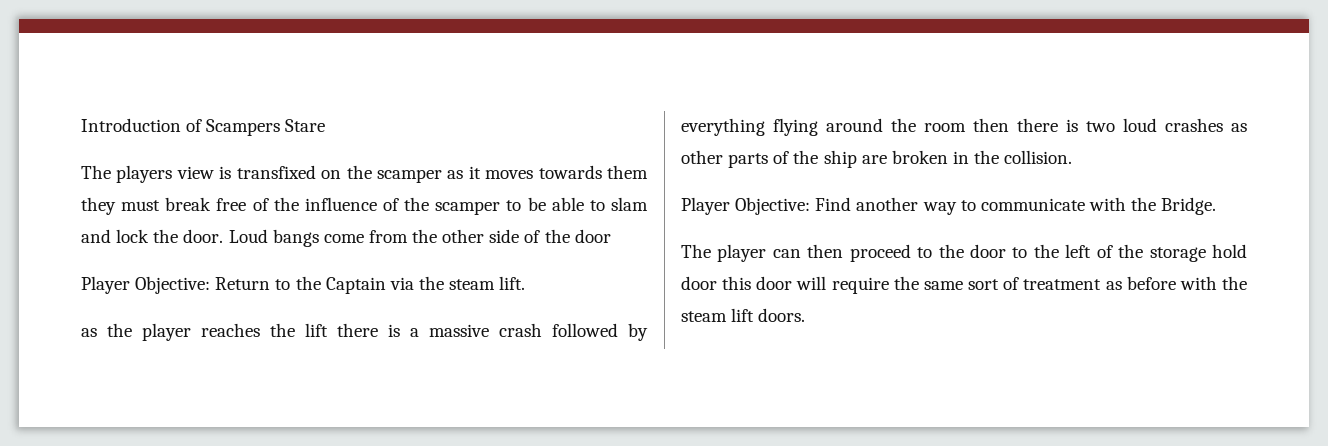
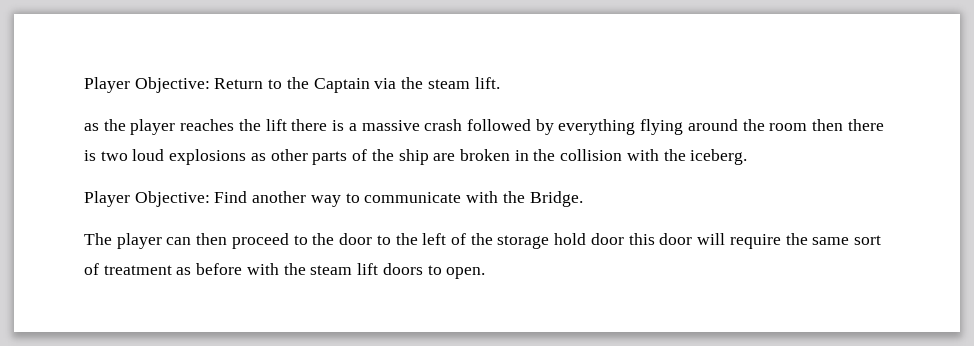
[81,118,326,136] [81,165,648,183] [81,197,649,215] [81,229,611,247] Introduction of Scampers Stare // The players view is transfixed on the scamper as it moves towards them they must break free of the influence of the scamper to be able to slam and lock the door. Loud bangs come from the other side of the door // -> (84, 85) none
[1165,118,1223,132] crashes -> [169,149,247,165] explosions
[1004,150,1073,164] collision. -> [560,149,748,165] collision with the iceberg.
[758,308,806,322] doors. -> [382,263,486,279] doors to open.

